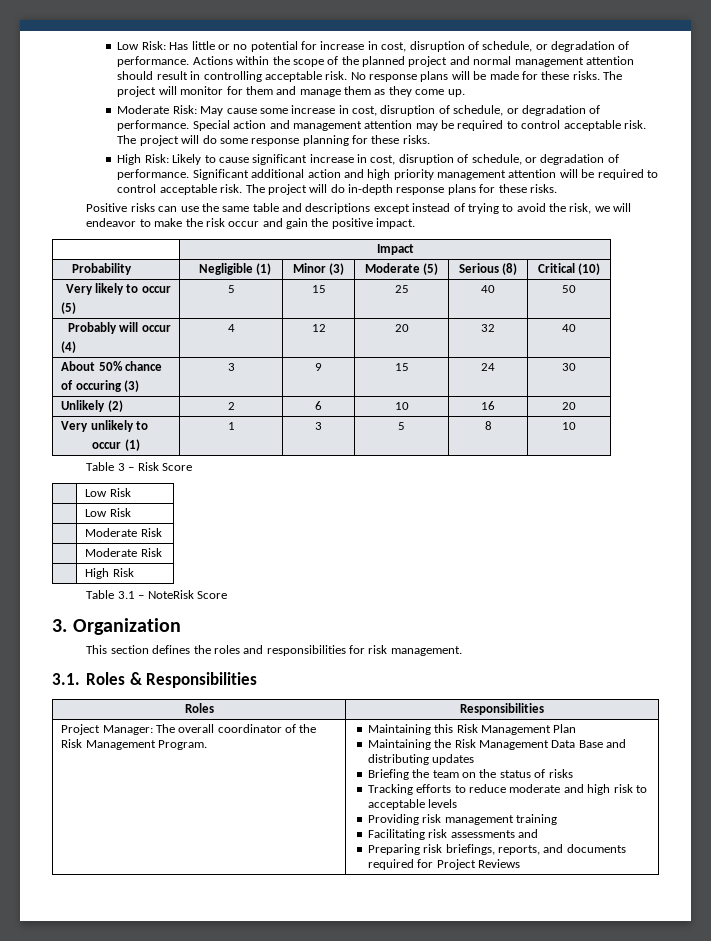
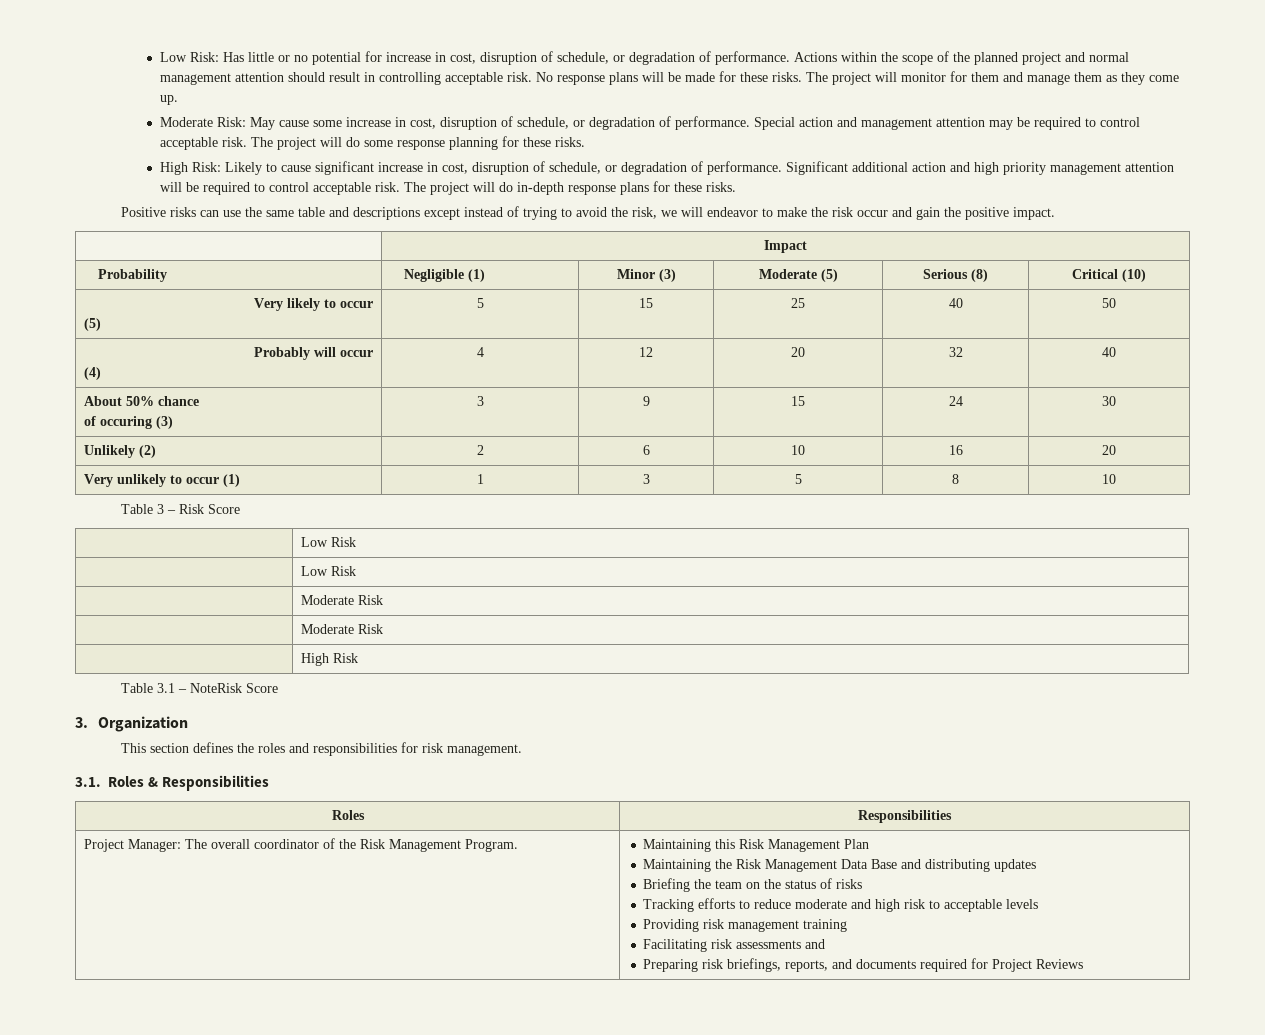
(148, 425) // -> (182, 479) none

